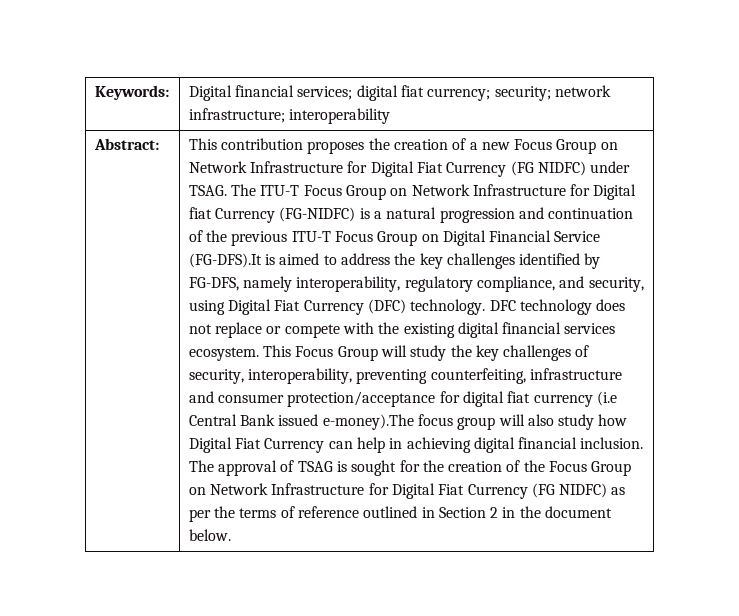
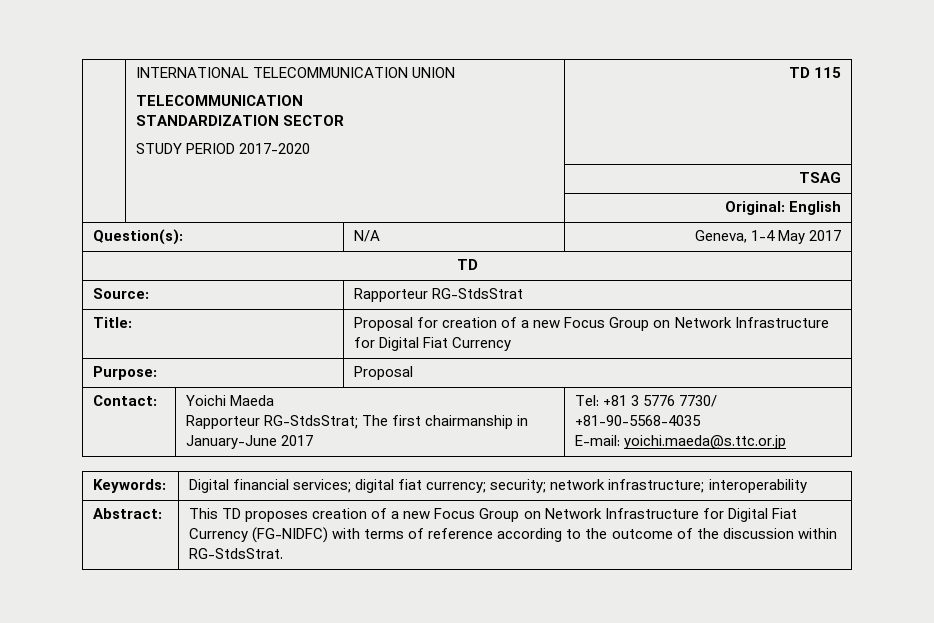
(94, 92) none -> [136,67,456,78] [136,95,304,106] [136,115,345,126] [136,143,311,154] [788,67,841,78] [798,172,841,183] [724,201,841,215] [93,229,184,245] [354,230,381,242] [694,230,841,244] [456,259,478,270] [93,288,150,299] [354,288,524,302] [93,317,133,328] [354,317,829,331] [354,337,512,351] [93,366,158,380] [354,366,414,380] [93,395,158,406] [186,395,275,406] [186,415,529,429] [186,435,314,449] [575,395,718,407] [575,415,702,426] [575,435,787,449] | INTERNATIONAL TELECOMMUNICATION UNION // TELECOMMUNICATION // STANDARDIZATION SECTOR // STUDY PERIOD 2017-2020 | TD 115 // | | TSAG // | | Original: English // Question(s): | N/A | Geneva, 1-4 May 2017 // TD // Source: | Rapporteur RG-StdsStrat // Title: | Proposal for creation of a new Focus Group on Network Infrastructure for Digital Fiat Currency // Purpose: | Proposal // Contact: | Yoichi Maeda // Rapporteur RG-StdsStrat; The first chairmanship in January-June 2017 | Tel: +81 3 5776 7730/ +81-90-5568-4035 // E-mail: yoichi.maeda@s.ttc.or.jp //
[220,138,390,154] contribution proposes the -> [222,508,309,522] TD proposes
[510,161,631,176] [188,184,637,200] [188,207,634,223] [188,230,601,246] [188,253,601,269] [188,276,644,292] [188,299,626,315] [188,322,616,338] [188,345,590,361] [188,368,622,384] [188,391,617,407] [188,414,628,430] [188,437,644,453] [188,460,632,476] [188,483,626,499] [188,506,613,522] [188,529,231,541] (FG NIDFC) under TSAG. The ITU-T Focus Group on Network Infrastructure for Digital fiat Currency (FG-NIDFC) is a natural progression and continuation of the previous ITU-T Focus Group on Digital Financial Service (FG-DFS).It is aimed to address the key challenges identified by FG-DFS, namely interoperability, regulatory compliance, and security, using Digital Fiat Currency (DFC) technology. DFC technology does not replace or compete with the existing digital financial services ecosystem. This Focus Group will study the key challenges of security, interoperability, preventing counterfeiting, infrastructure and consumer protection/acceptance for digital fiat currency (i.e Central Bank issued e-money).The focus group will also study how Digital Fiat Currency can help in achieving digital financial inclusion. The approval of TSAG is sought for the creation of the Focus Group on Network Infrastructure for Digital Fiat Currency (FG NIDFC) as per the terms of reference outlined in Section 2 in the document below. -> [252,527,837,543] [189,548,284,559] (FG-NIDFC) with terms of reference according to the outcome of the discussion within RG-StdsStrat.

